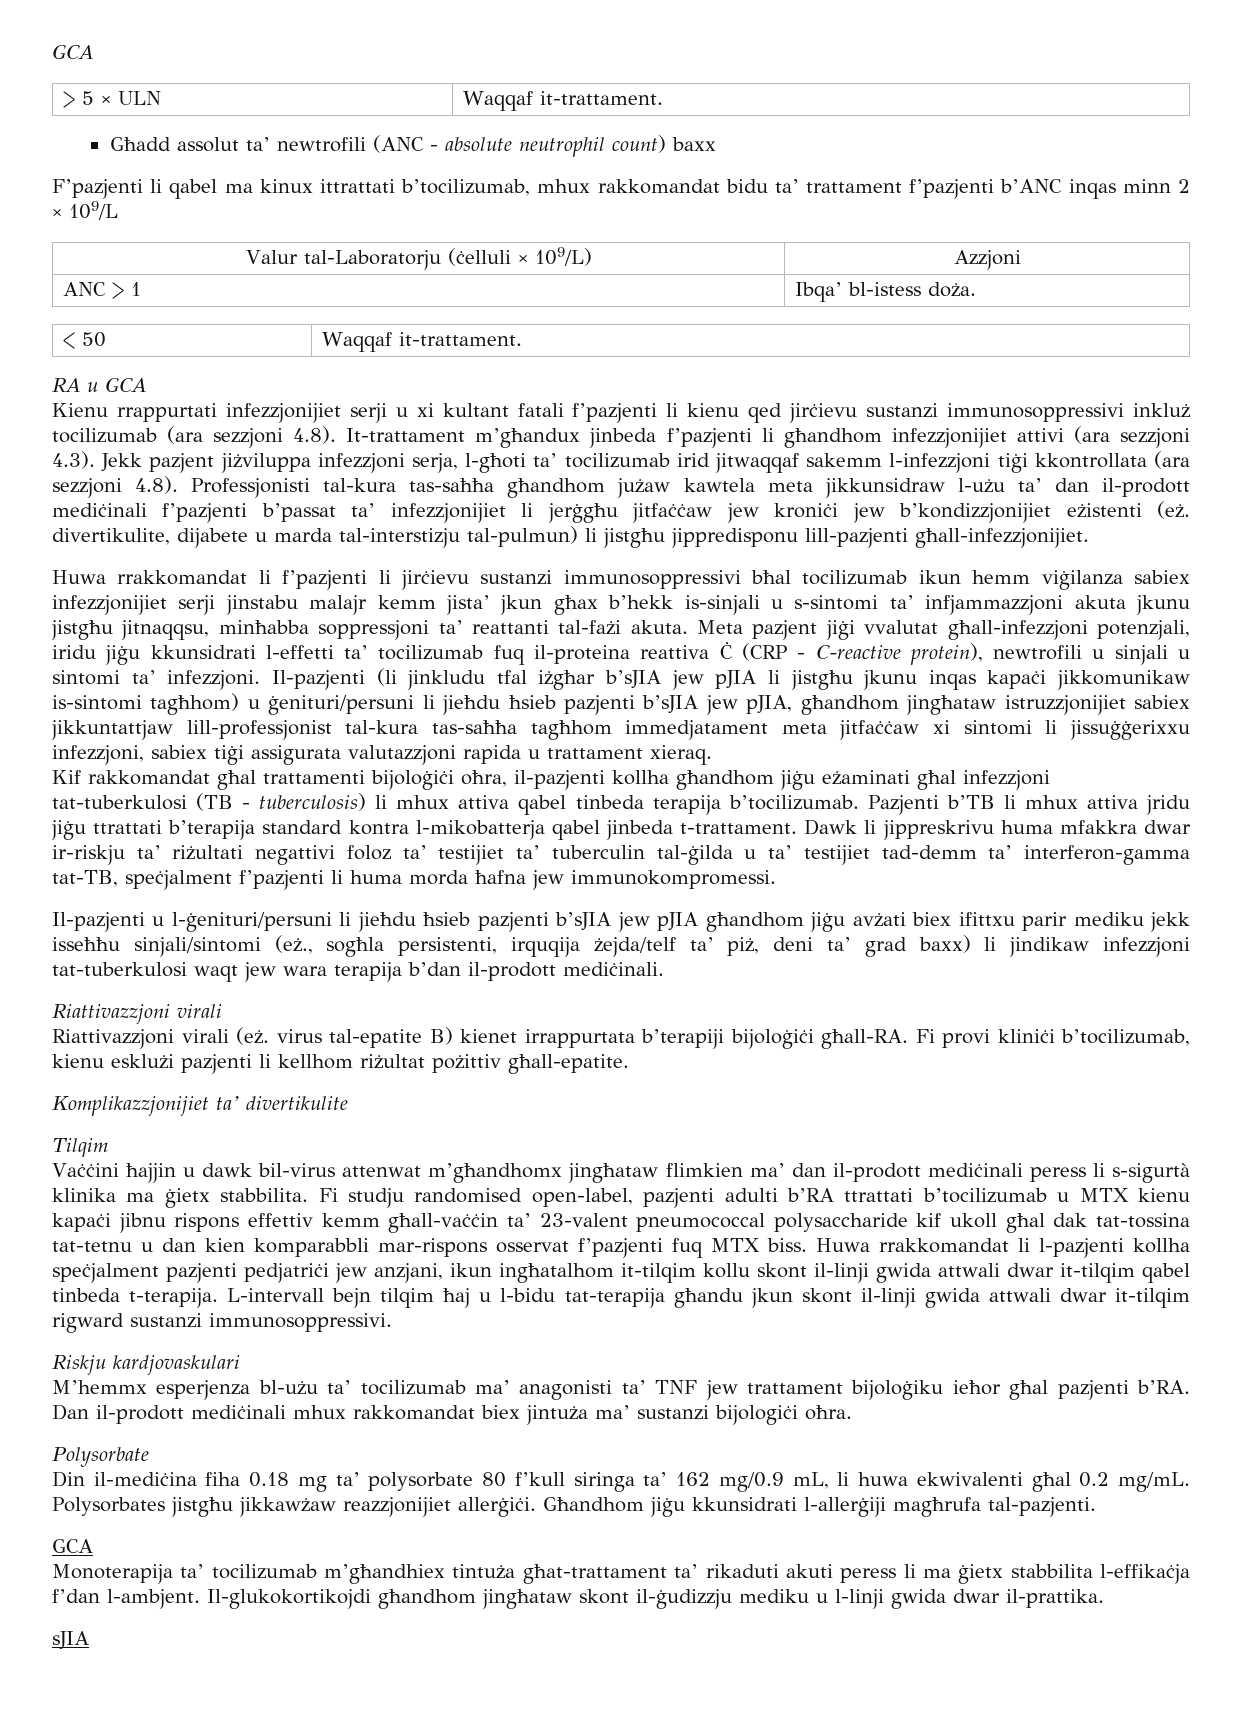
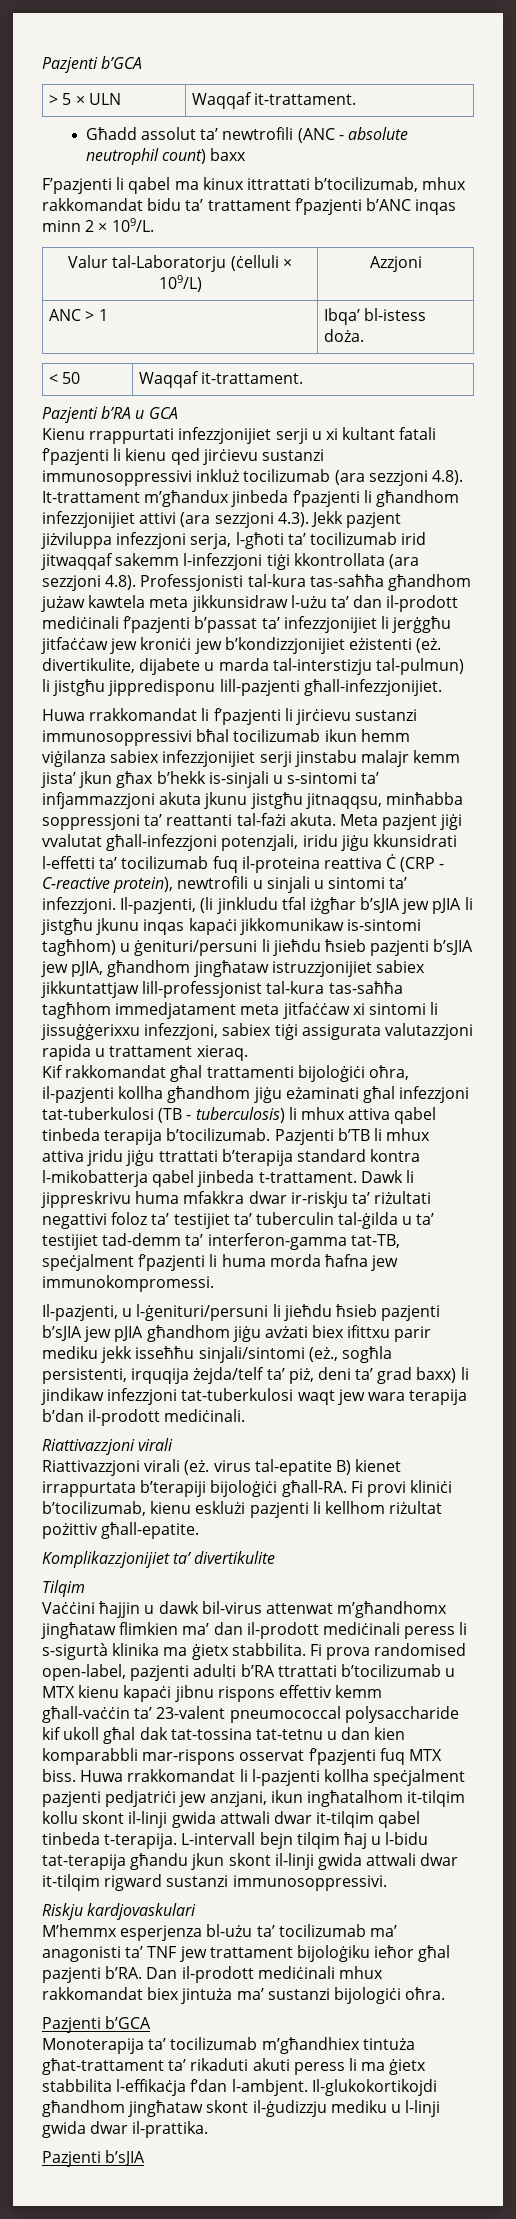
[52,44,93,59] GCA -> [42,56,143,73] Pazjenti b’GCA
[69,201,118,220] 109/L -> [111,218,154,232] 109/L.
[52,378,80,393] RA -> [42,406,132,423] Pazjenti b’RA
[271,670,365,690] Il-pazjenti -> [120,897,197,914] Il-pazjenti,
[52,912,145,932] Il-pazjenti -> [42,1304,118,1321] Il-pazjenti,
[348,1188,404,1208] studju -> [326,1647,371,1660] prova
[52,1447,149,1467] [52,1471,1190,1492] [52,1497,1096,1517] [52,1539,93,1553] Polysorbate // Din il-mediċina fiha 0.18 mg ta’ polysorbate 80 f’kull siringa ta’ 162 mg/0.9 mL, li huwa ekwivalenti għal 0.2 mg/mL. Polysorbates jistgħu jikkawżaw reazzjonijiet allerġiċi. Għandhom jiġu kkunsidrati l-allerġiji magħrufa tal-pazjenti. // GCA -> [42,2016,152,2033] Pazjenti b’GCA
[52,1631,89,1650] sJIA -> [42,2150,146,2167] Pazjenti b’sJIA

